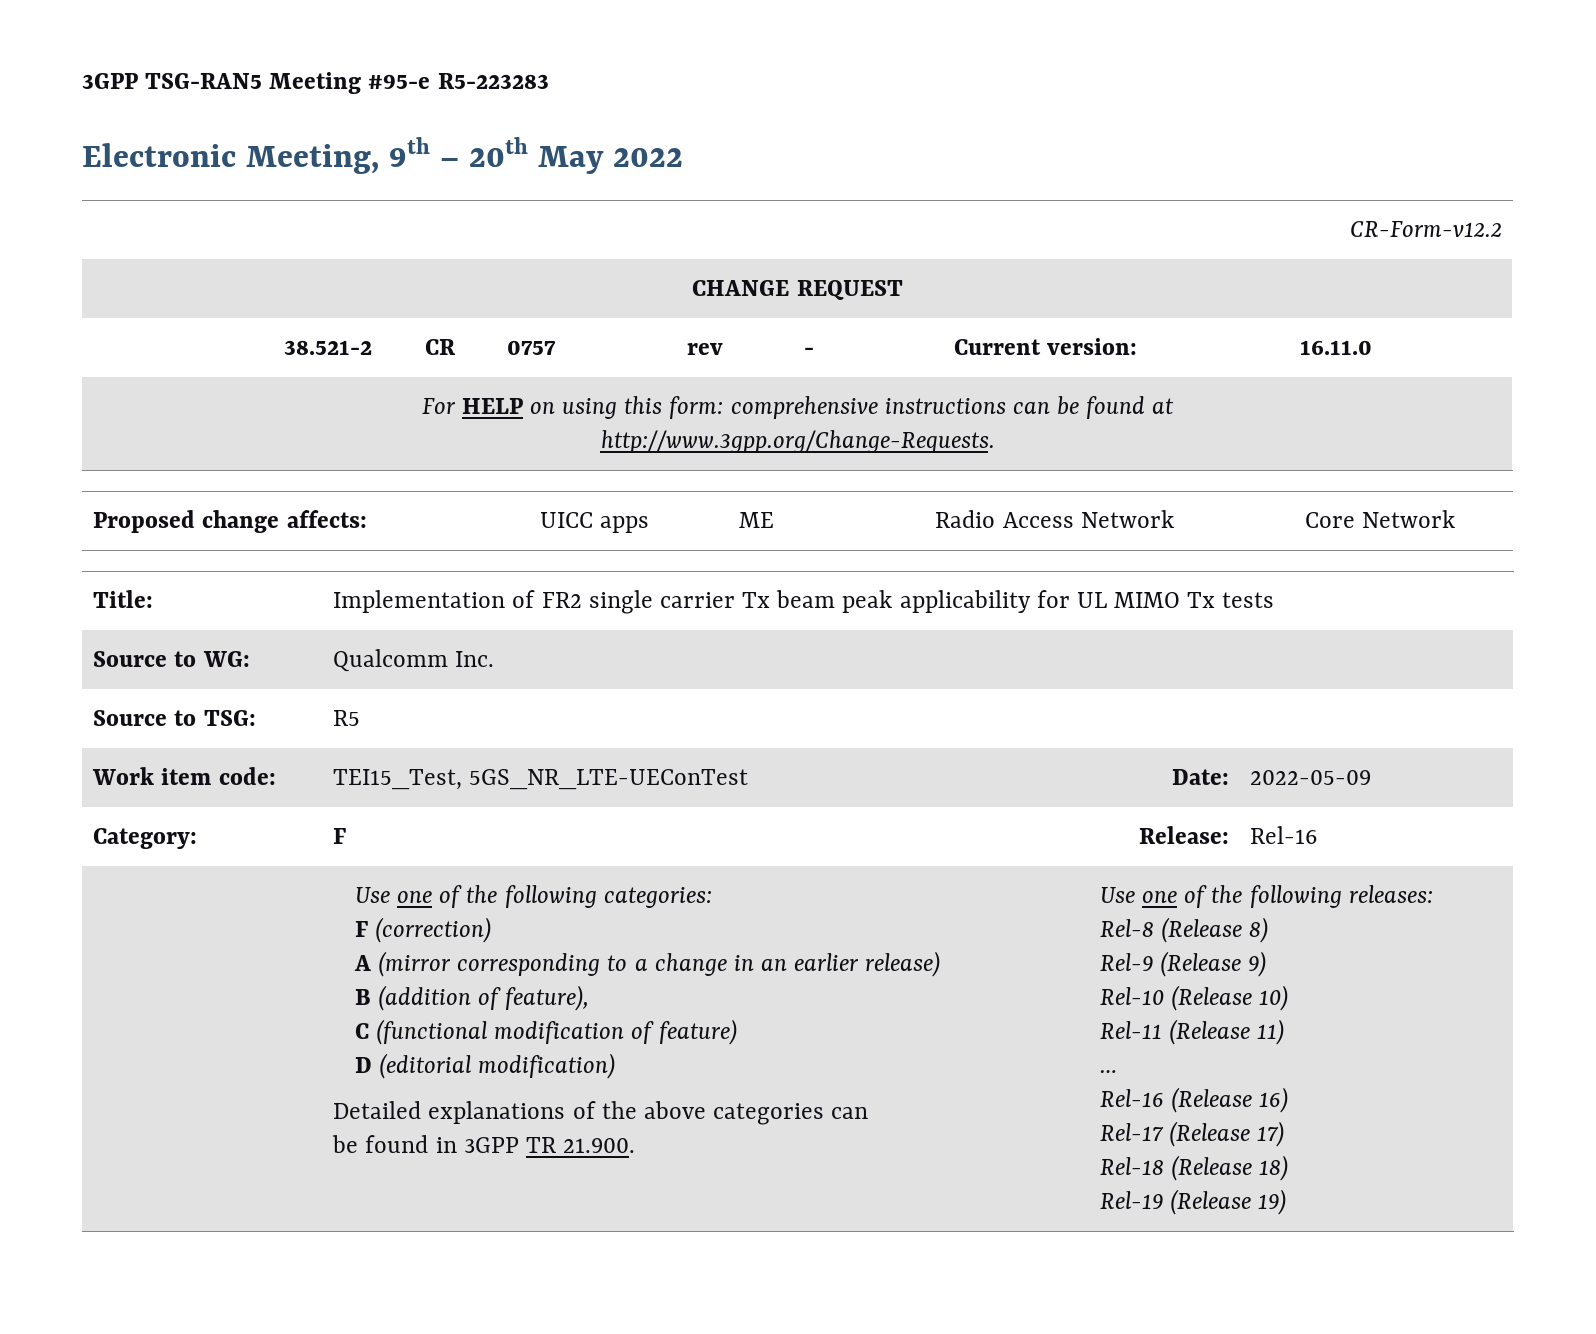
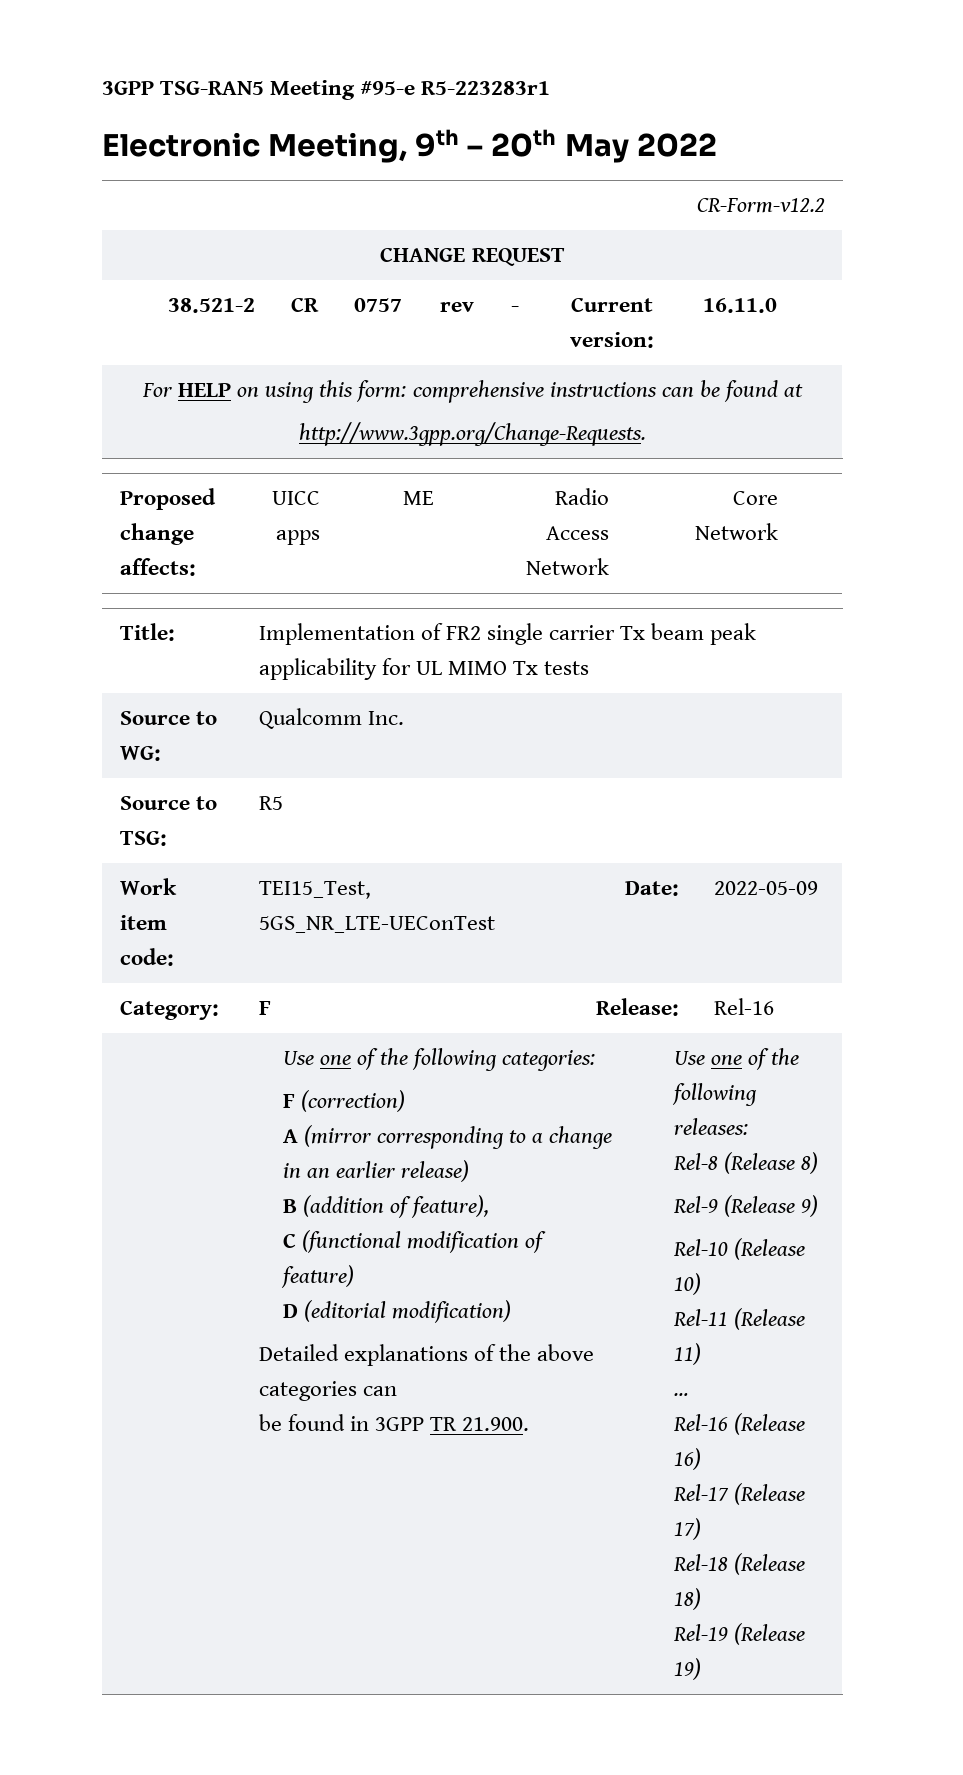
[437,73,549,89] R5-223283 -> [421,81,551,95] R5-223283r1

